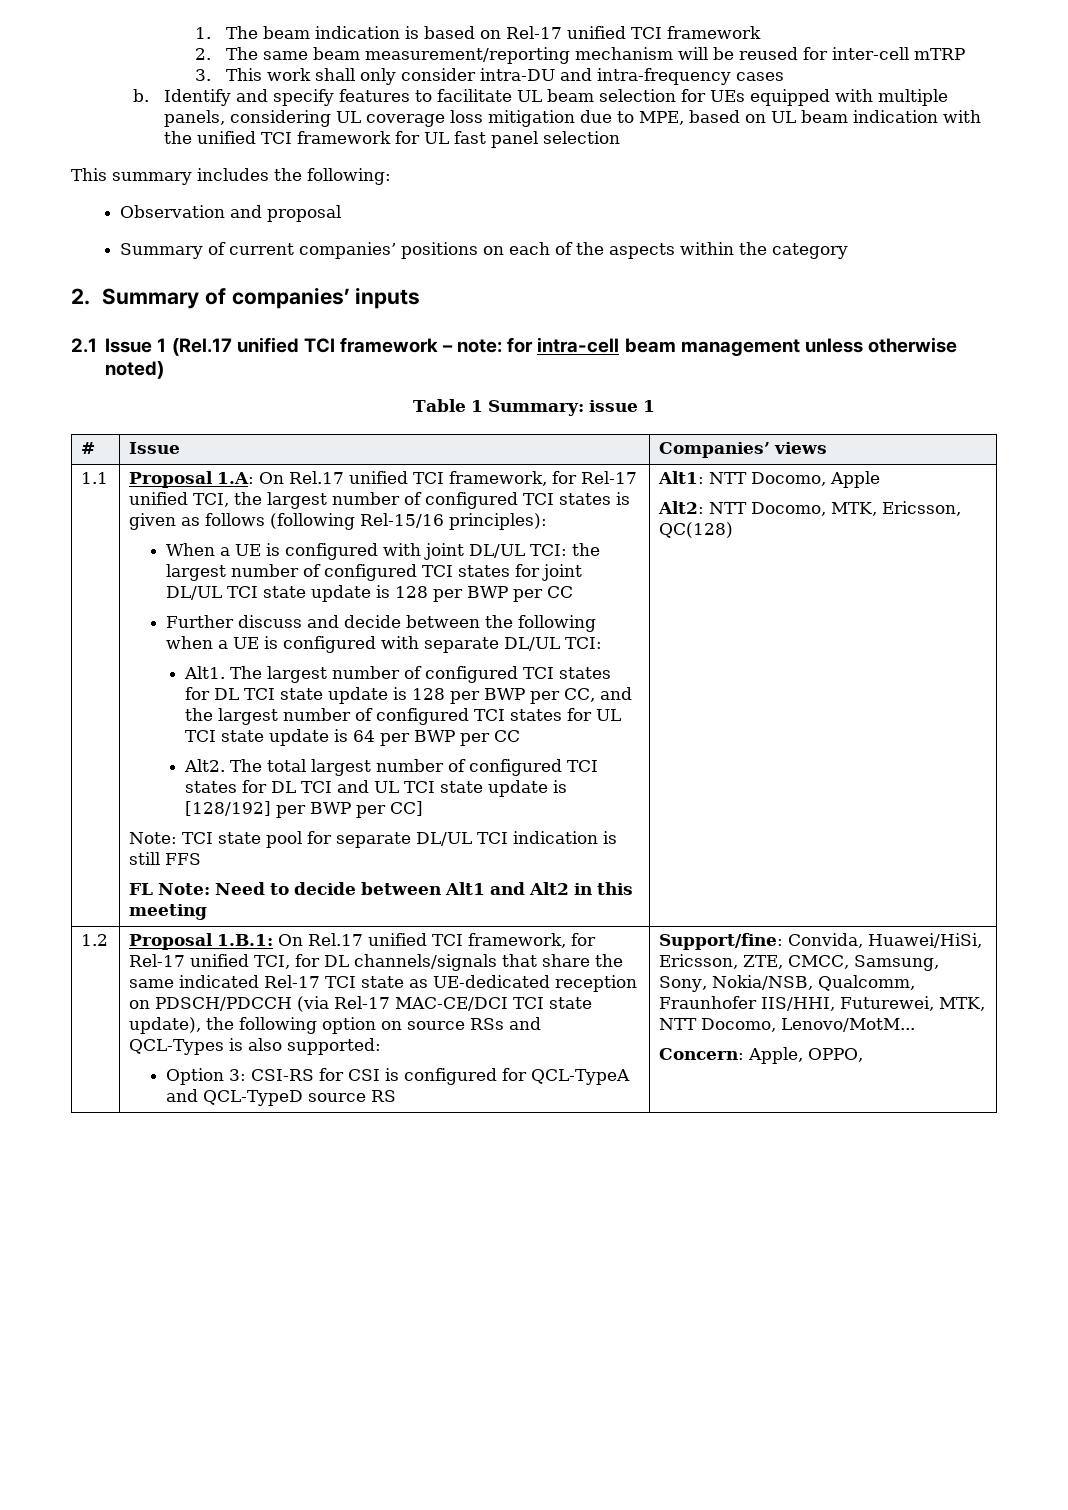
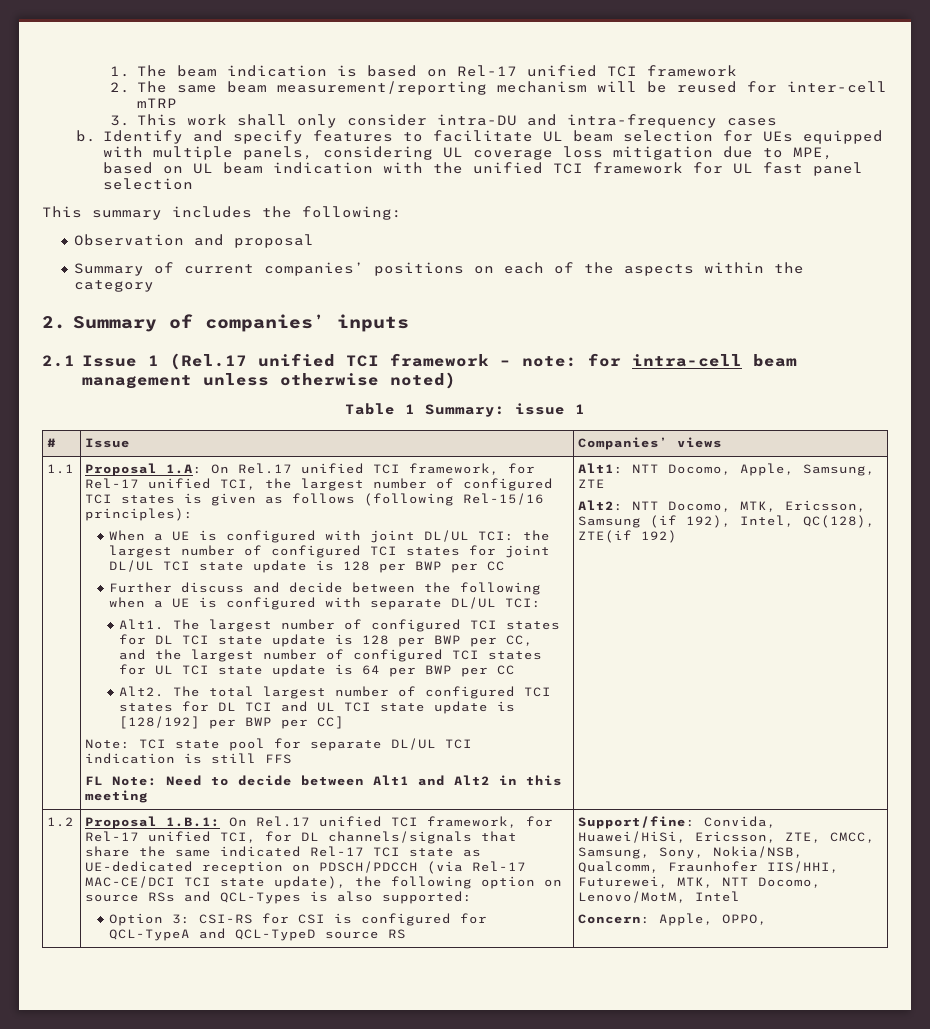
[830,471,881,488] Apple -> [740,463,876,476] [578,479,606,488] Apple, Samsung, ZTE
[659,522,734,538] QC(128) -> [578,515,876,528] [578,530,678,543] Samsung (if 192), Intel, QC(128), ZTE(if 192)
[781,1018,916,1032] Lenovo/MotM... -> [578,891,741,903] Lenovo/MotM, Intel

